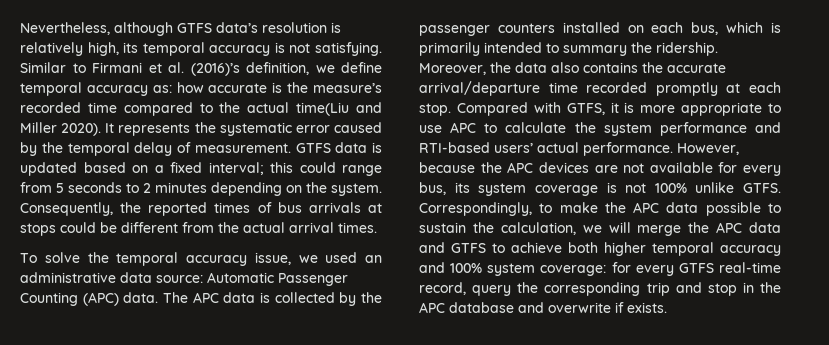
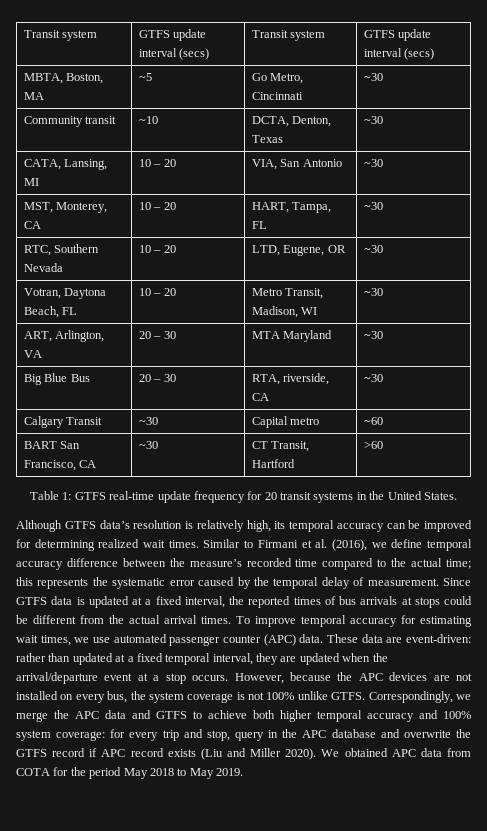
[20,22,173,36] Nevertheless, although -> [23,30,98,41] [138,29,207,41] [138,48,210,60] [251,30,326,41] [363,29,432,41] [363,48,435,60] [23,73,104,84] [23,92,44,100] [138,73,152,81] [251,73,304,84] [251,92,303,100] [363,73,383,81] [23,116,117,127] [138,116,158,124] [251,116,332,127] [251,135,283,143] [363,116,383,124] [23,159,108,170] [23,178,39,186] [138,159,176,167] [251,159,342,170] [363,159,383,167] [23,202,108,213] [23,221,41,229] [138,202,176,210] [251,202,332,213] [251,221,267,229] [363,202,383,210] [23,244,100,256] [23,263,63,272] [138,245,176,253] [251,245,346,256] [363,245,383,253] [23,288,107,299] [23,306,78,318] [138,288,176,296] [251,288,324,299] [251,306,318,318] [363,288,383,296] [23,330,105,342] [23,350,42,358] [138,331,176,339] [251,330,333,342] [363,331,383,339] [23,373,90,385] [138,374,176,382] [251,373,330,385] [251,393,269,401] [363,374,383,382] [23,416,103,428] [138,417,158,425] [251,416,320,428] [363,417,383,425] [23,441,81,449] [23,460,97,471] [138,441,158,449] [251,441,310,452] [251,459,295,468] [363,441,383,449] [30,491,457,503] [16,520,62,532] Transit system | GTFS update interval (secs) | Transit system | GTFS update interval (secs) // MBTA, Boston, MA | ~5 | Go Metro, Cincinnati | ~30 // Community transit | ~10 | DCTA, Denton, Texas | ~30 // CATA, Lansing, MI | 10 – 20 | VIA, San Antonio | ~30 // MST, Monterey, CA | 10 – 20 | HART, Tampa, FL | ~30 // RTC, Southern Nevada | 10 – 20 | LTD, Eugene, OR | ~30 // Votran, Daytona Beach, FL | 10 – 20 | Metro Transit, Madison, WI | ~30 // ART, Arlington, VA | 20 – 30 | MTA Maryland | ~30 // Big Blue Bus | 20 – 30 | RTA, riverside, CA | ~30 // Calgary Transit | ~30 | Capital metro | ~60 // BART San Francisco, CA | ~30 | CT Transit, Hartford | >60 // Table 1: GTFS real-time update frequency for 20 transit systems in the United States. // Although
[274,42,382,56] is not satisfying. -> [386,520,472,532] [16,539,199,551] can be improved for determining realized wait times.
[190,62,309,76] (2016)’s definition, -> [331,539,367,551] (2016),
[152,82,283,93] as: how accurate is -> [66,558,166,567] difference between
[296,102,382,116] [20,122,115,136] time(Liu and Miller 2020). It -> [446,559,472,569] [16,577,33,586] time; this
(291, 148) none -> [443,578,472,586] Since
[83,162,382,176] [20,182,382,196] [20,202,113,216] based on a fixed interval; this could range from 5 seconds to 2 minutes depending on the system. Consequently, -> [132,596,225,608] at a fixed interval,
[20,252,382,266] [20,272,348,286] [20,292,382,306] [419,22,781,36] [419,42,718,56] [419,62,726,75] [419,81,781,96] [419,102,781,116] [419,122,781,136] [419,142,673,156] // To solve the temporal accuracy issue, we used an administrative data source: Automatic Passenger Counting (APC) data. The APC data is collected by the passenger counters installed on each bus, which is primarily intended to summary the ridership. Moreover, the data also contains the accurate arrival/departure time recorded promptly at each stop. Compared with GTFS, it is more appropriate to use APC to calculate the system performance and RTI-based users’ actual performance. -> [236,615,472,627] [16,634,472,646] [16,653,388,665] [16,672,229,684] To improve temporal accuracy for estimating wait times, we use automated passenger counter (APC) data. These data are event-driven: rather than updated at a fixed temporal interval, they are updated when the arrival/departure event at a stop occurs.
[649,162,738,173] available for -> [16,691,74,700] installed on
[454,182,470,193] its -> [130,691,146,700] the
[539,202,781,216] [419,222,631,235] to make the APC data possible to sustain the calculation, we will -> [455,694,471,700] we
[678,262,781,273] [419,282,737,296] GTFS real-time record, query the corresponding trip and stop -> [162,729,264,741] trip and stop, query
[615,302,667,313] if exists. -> [456,729,472,738] [16,748,472,760] [16,767,243,779] the GTFS record if APC record exists (Liu and Miller 2020). We obtained APC data from COTA for the period May 2018 to May 2019.

